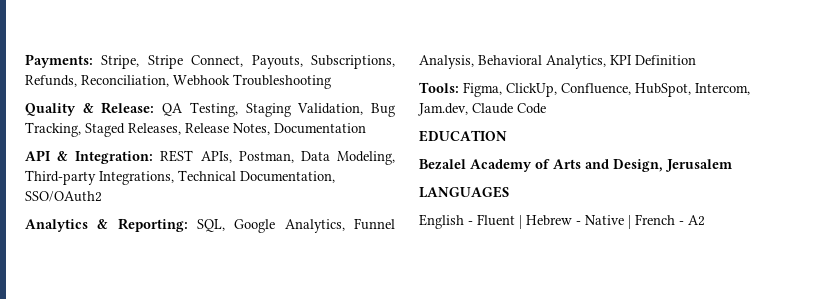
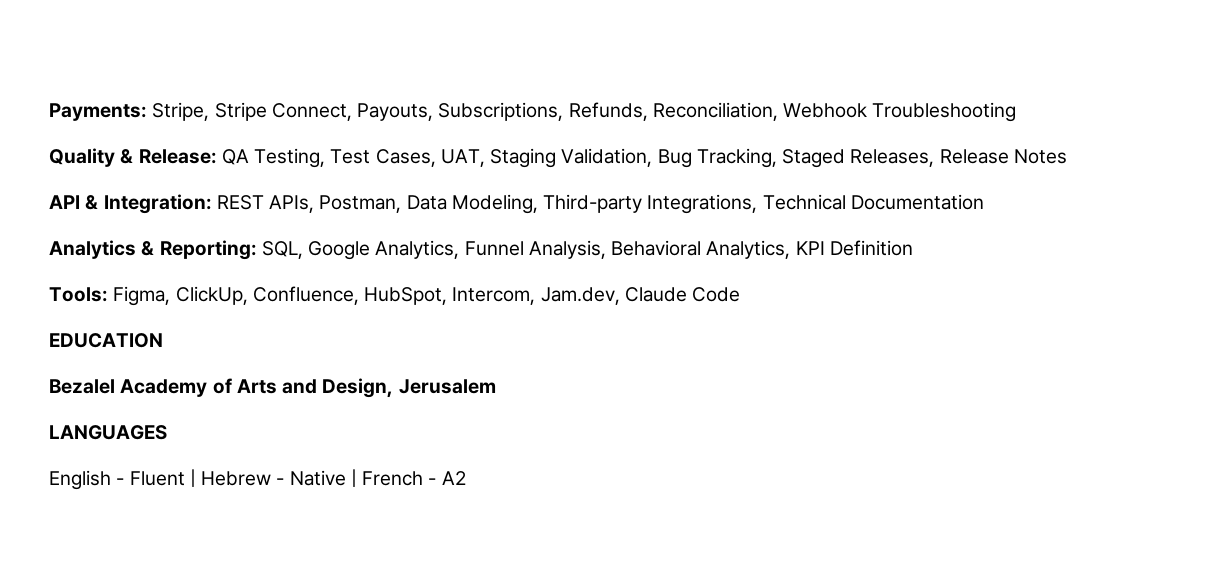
(238, 109) none -> [330,149,485,167] Test Cases, UAT,
[233,123,366,135] Notes, Documentation -> [1013,149,1067,164] Notes
[240,171,335,183] [25,191,102,202] Documentation, SSO/OAuth2 -> [850,194,984,210] Documentation

